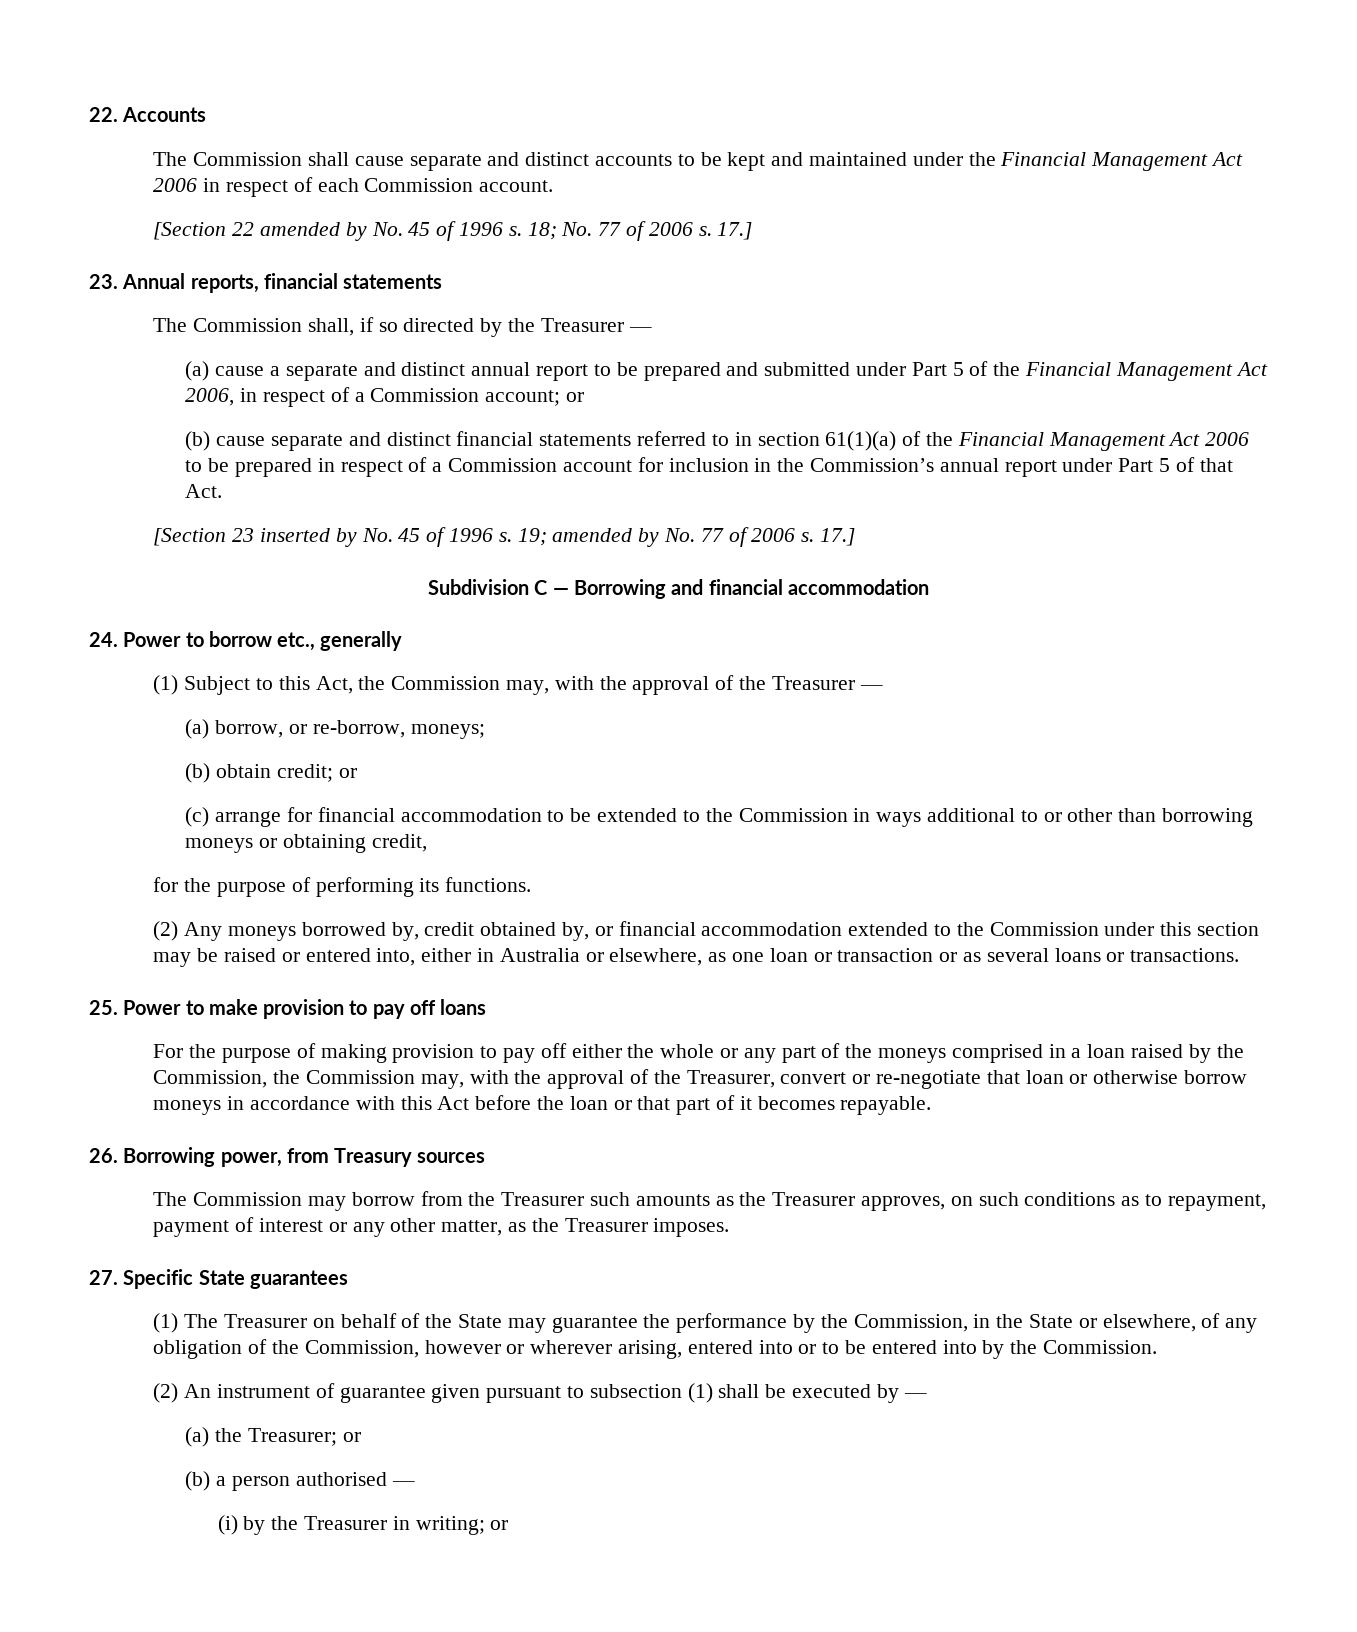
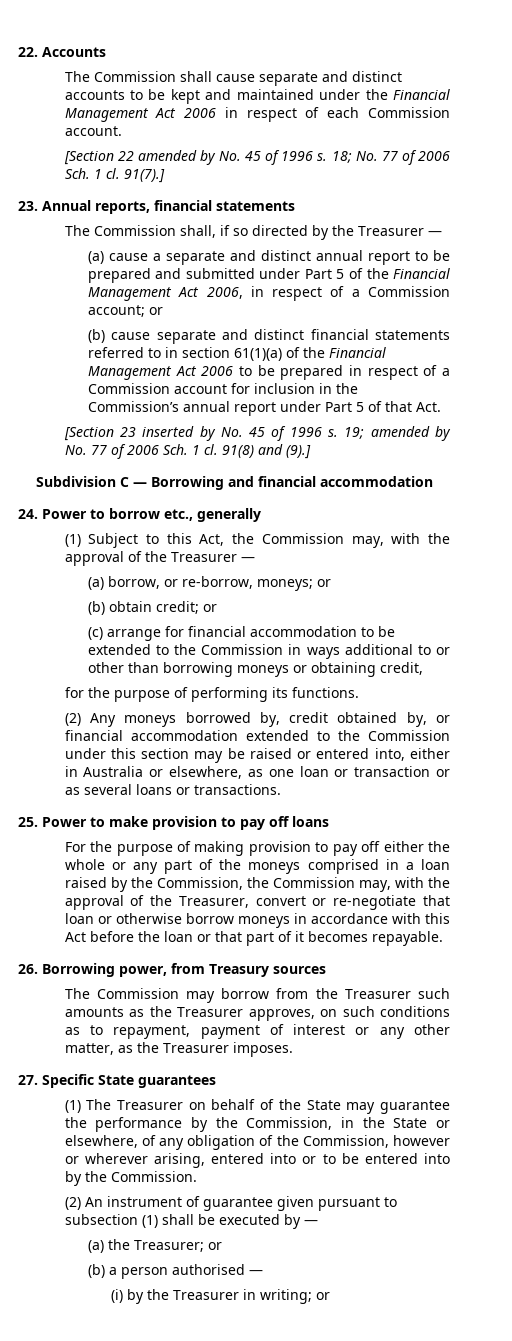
[698,222,753,240] s. 17.] -> [64,168,165,183] Sch. 1 cl. 91(7).]
[801,528,855,546] s. 17.] -> [162,444,311,459] Sch. 1 cl. 91(8) and (9).]
(485, 731) none -> [316,579,331,587] or

